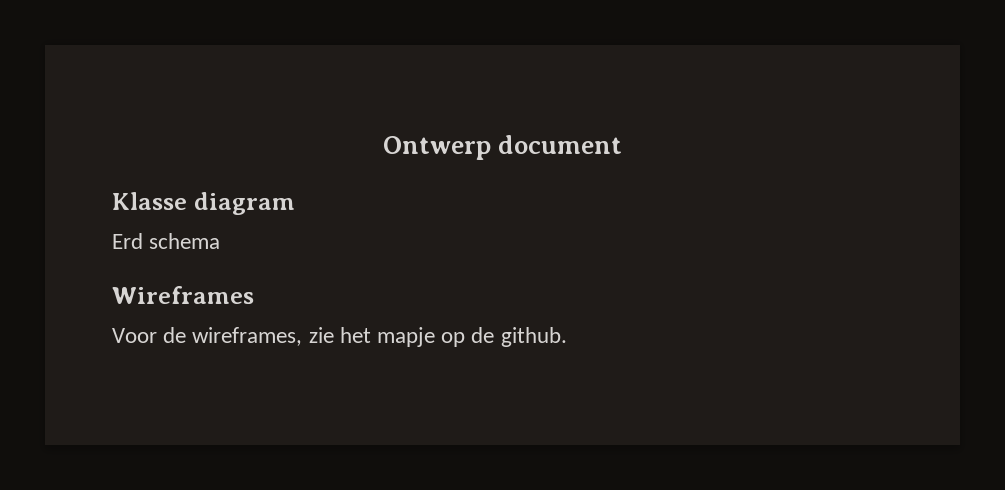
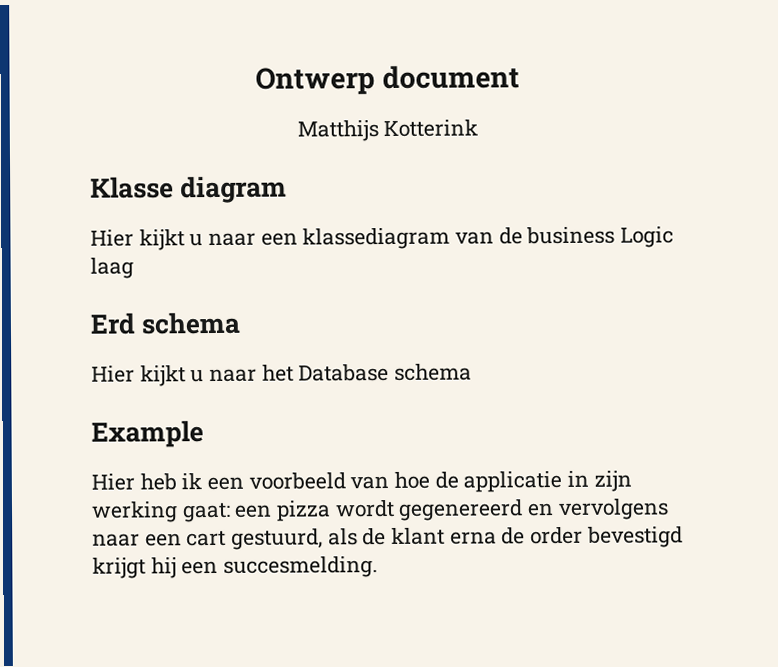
(623, 144) none -> [296,119,479,142] // Matthijs Kotterink
[112,233,221,249] [112,286,254,304] [112,327,567,347] Erd schema // Wireframes // Voor de wireframes, zie het mapje op de github. -> [90,226,675,251] [90,257,134,279] [90,311,241,335] [91,363,473,387] [91,420,204,448] [91,470,632,493] [91,498,669,523] [92,526,683,550] [92,556,379,579] Hier kijkt u naar een klassediagram van de business Logic laag // Erd schema // Hier kijkt u naar het Database schema // Example // Hier heb ik een voorbeeld van hoe de applicatie in zijn werking gaat: een pizza wordt gegenereerd en vervolgens naar een cart gestuurd, als de klant erna de order bevestigd krijgt hij een succesmelding.

